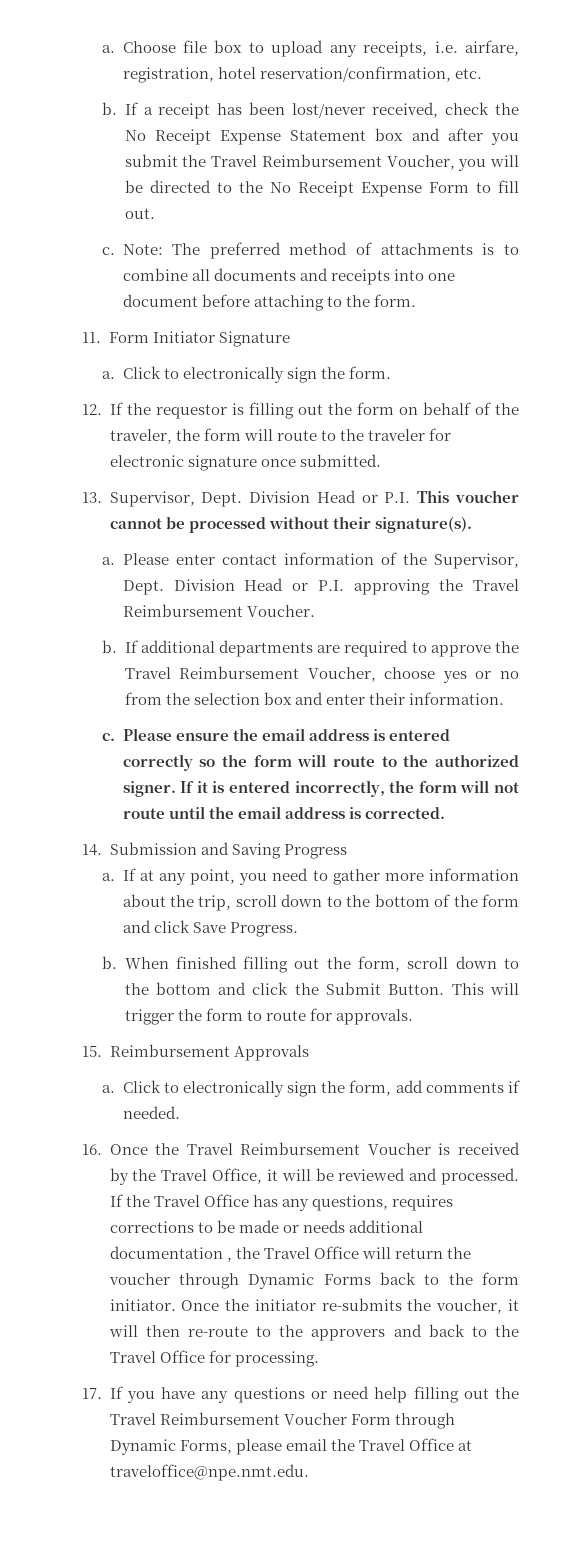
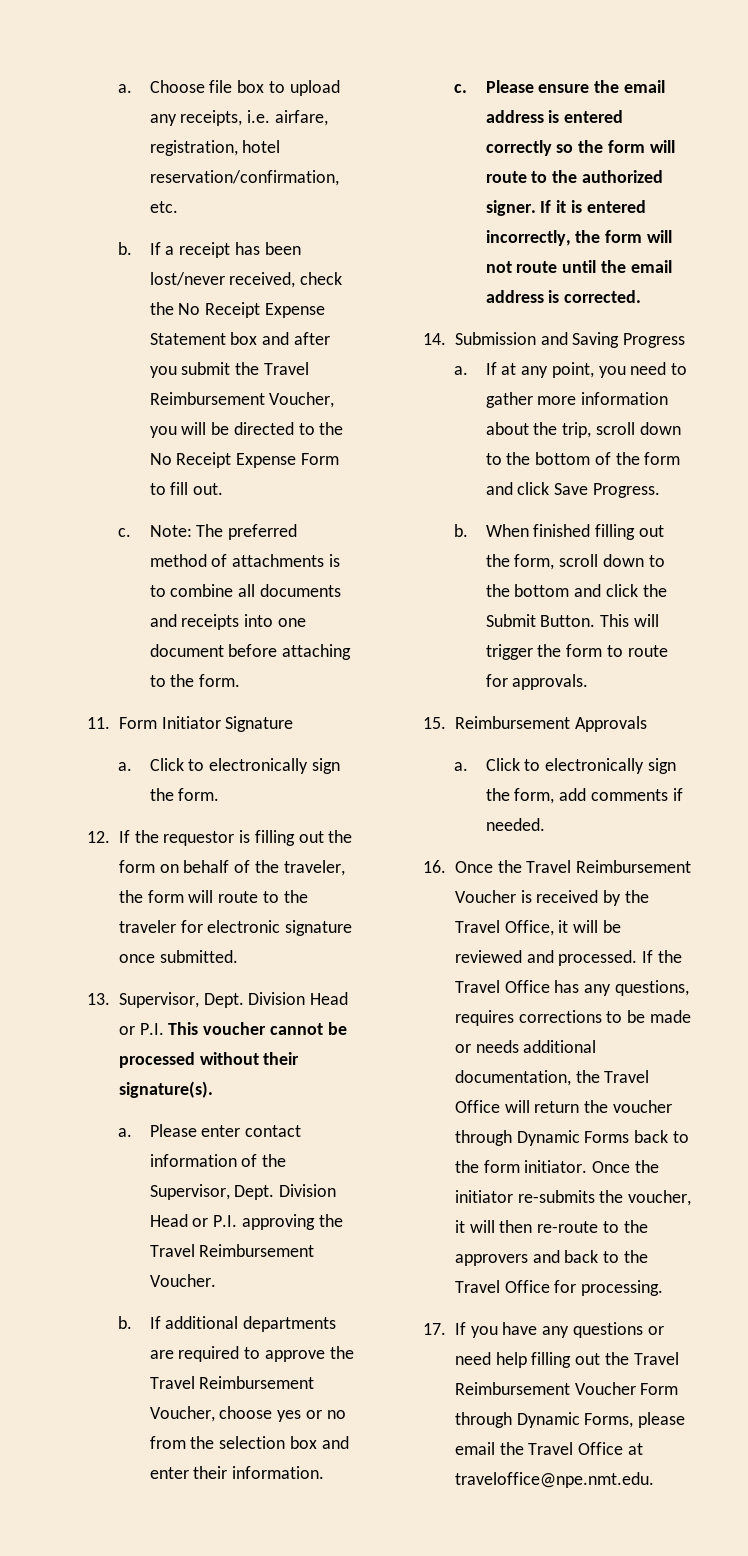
[109,1246,232,1262] documentation , -> [454,1070,571,1086] documentation,

